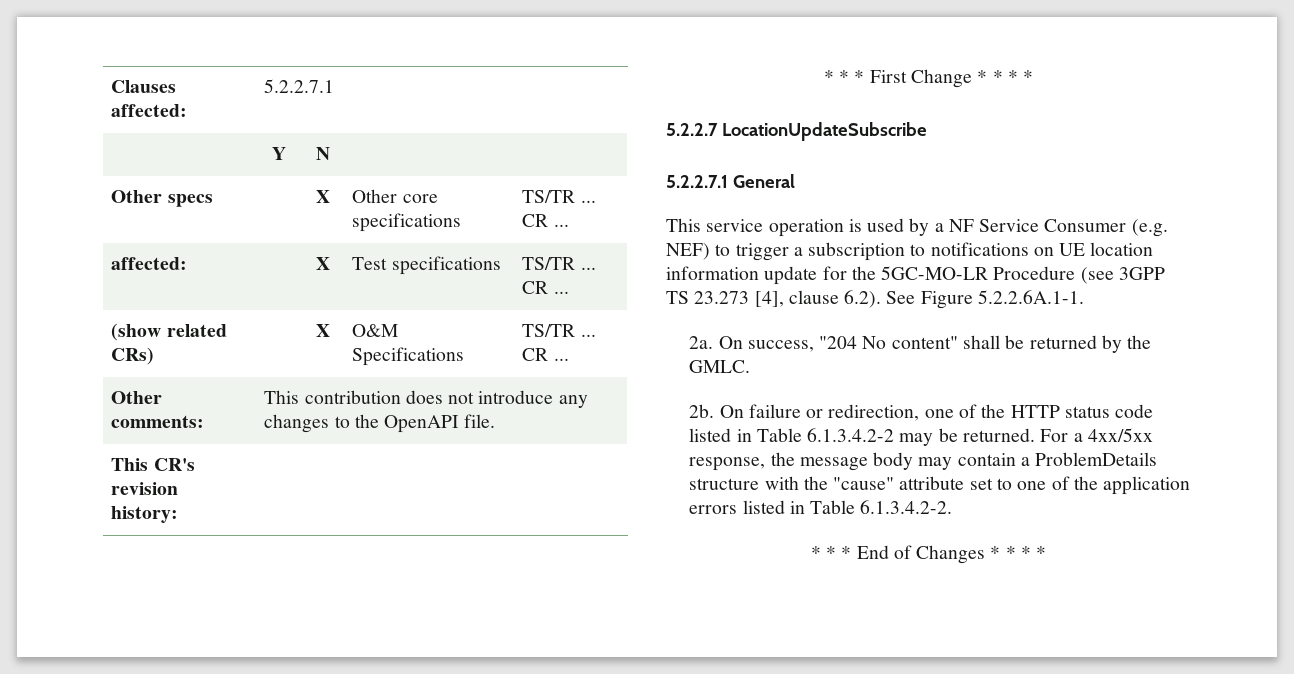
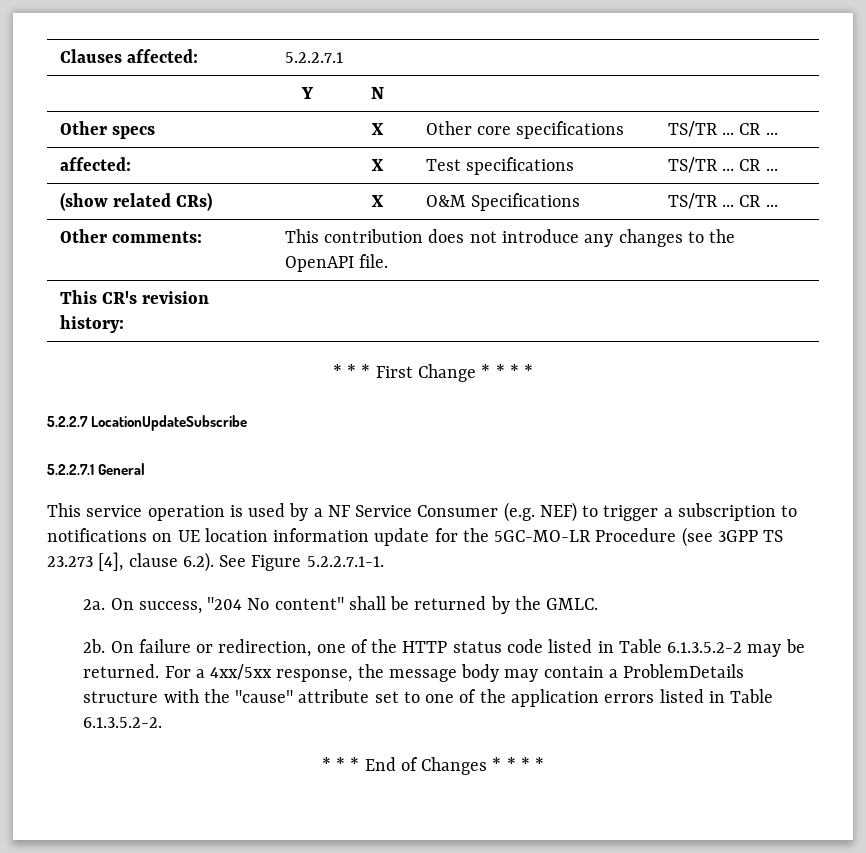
[977,290,1084,304] 5.2.2.6A.1-1. -> [306,556,384,567] 5.2.2.7.1-1.
[807,428,895,442] 6.1.3.4.2-2 -> [667,642,743,653] 6.1.3.5.2-2
[860,500,953,514] 6.1.3.4.2-2. -> [83,717,163,728] 6.1.3.5.2-2.

